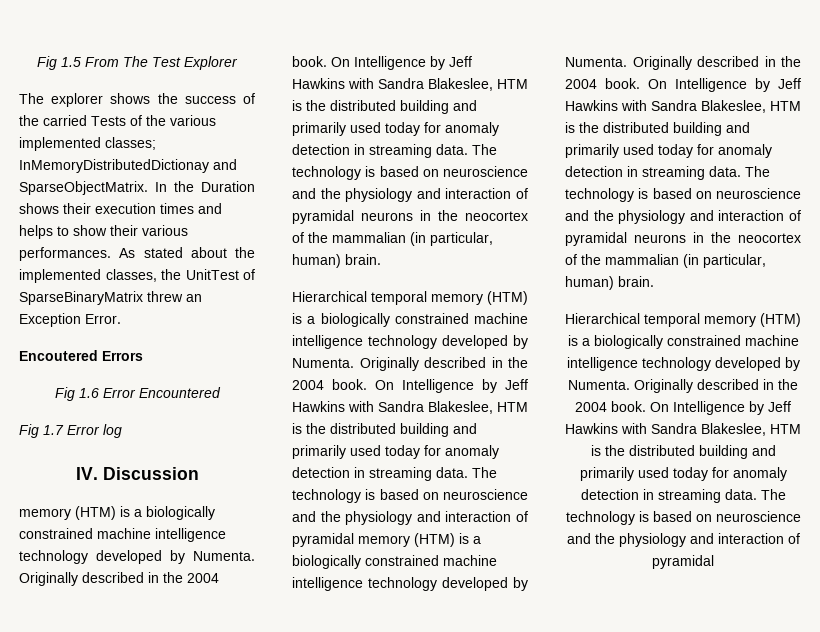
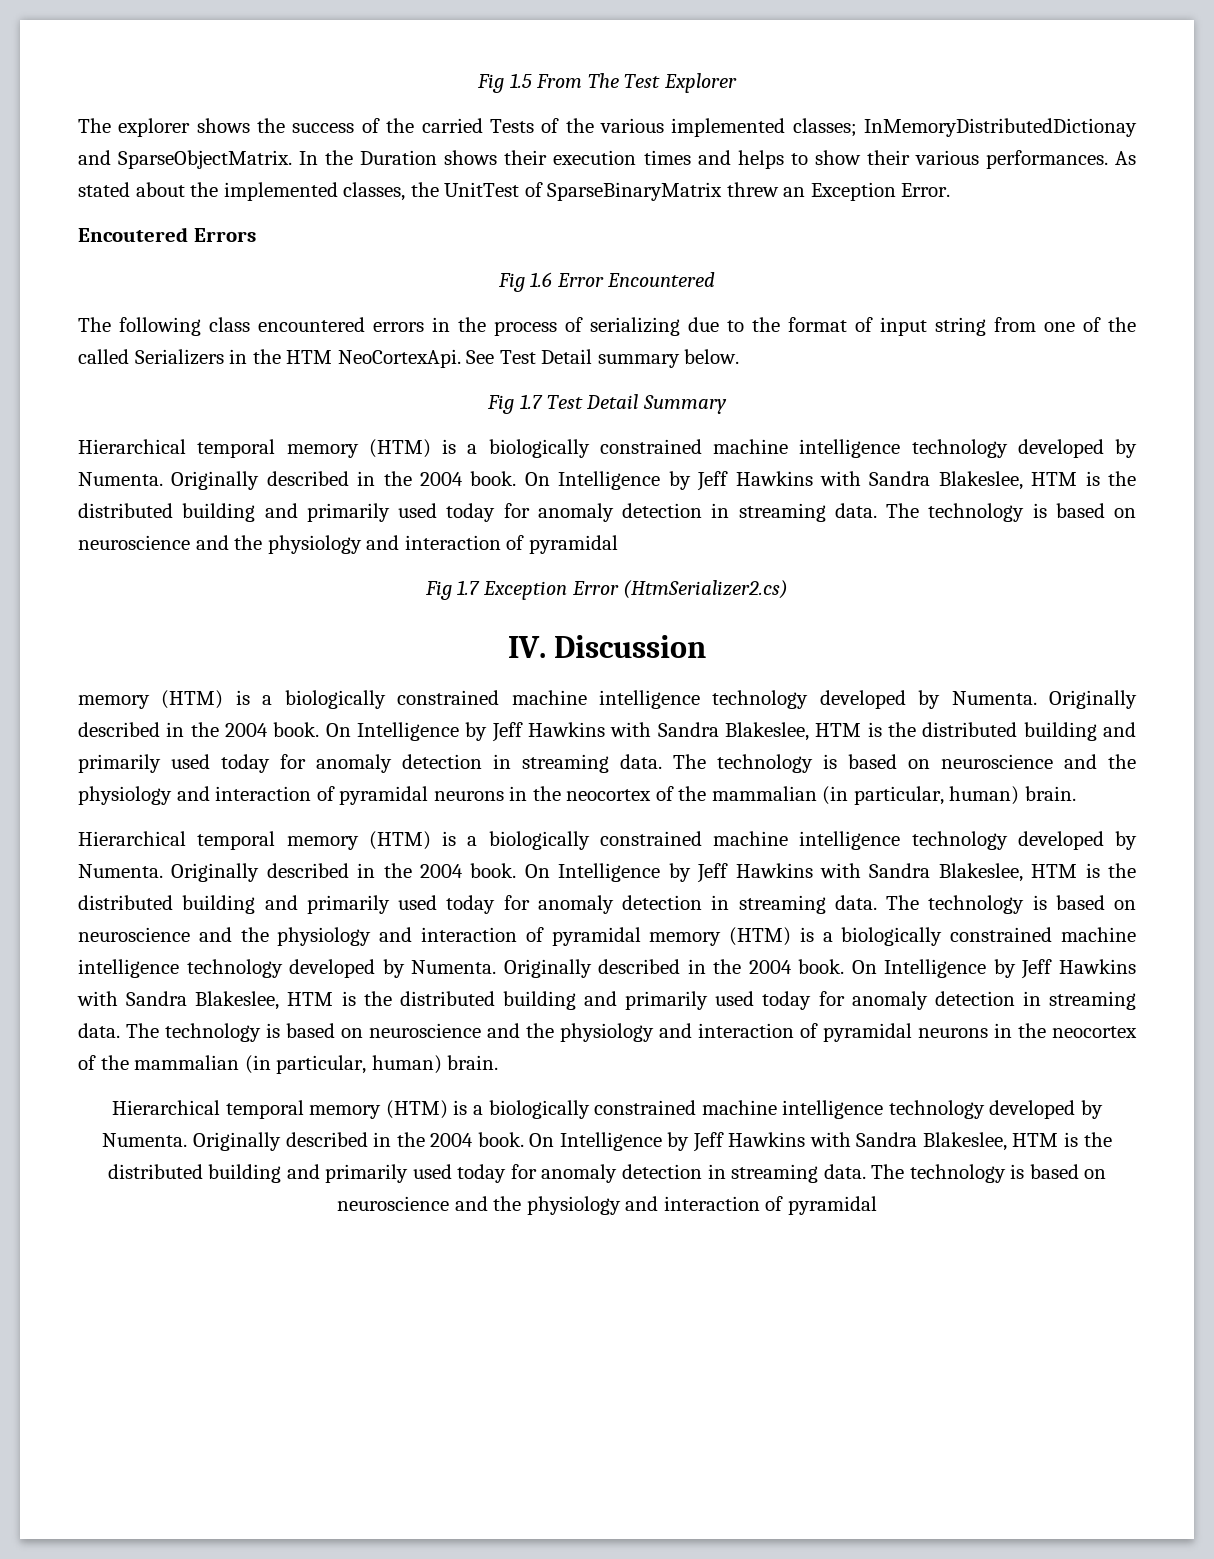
[19,424,122,438] Fig 1.7 Error log -> [78,317,1136,336] [78,349,740,368] [487,394,727,414] [78,439,1137,458] [78,471,1136,491] [78,503,1136,522] [78,535,618,554] [424,580,789,600] The following class encountered errors in the process of serializing due to the format of input string from one of the called Serializers in the HTM NeoCortexApi. See Test Detail summary below. // Fig 1.7 Test Detail Summary // Hierarchical temporal memory (HTM) is a biologically constrained machine intelligence technology developed by Numenta. Originally described in the 2004 book. On Intelligence by Jeff Hawkins with Sandra Blakeslee, HTM is the distributed building and primarily used today for anomaly detection in streaming data. The technology is based on neuroscience and the physiology and interaction of pyramidal // Fig 1.7 Exception Error (HtmSerializer2.cs)

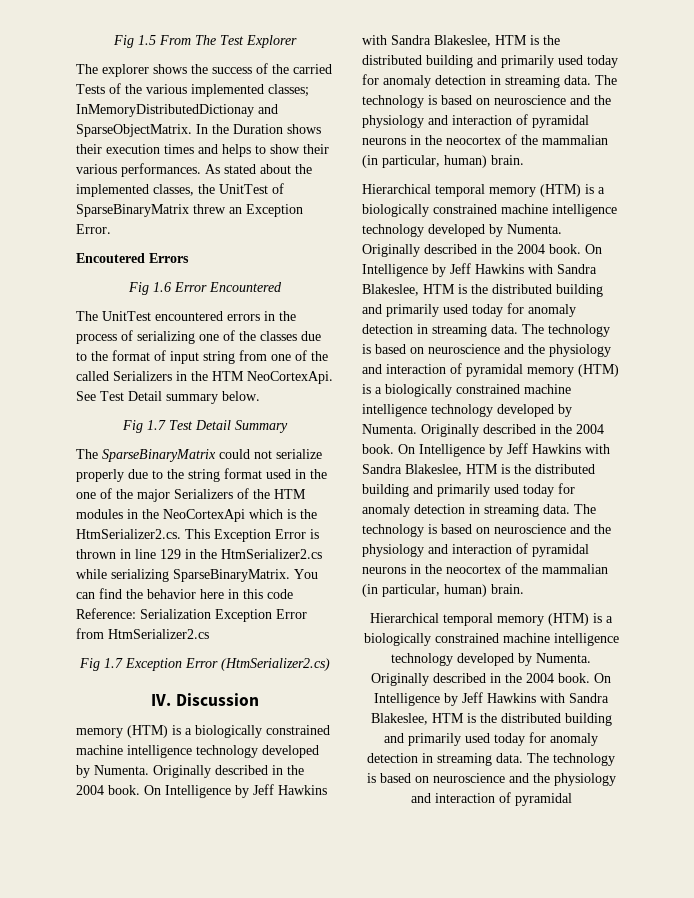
[119,317,250,336] following class -> [102,311,151,321] UnitTest
(680, 326) none -> [199,330,297,341] one of the classes
[78,439,1137,458] [78,471,1136,491] [78,503,1136,522] [78,535,618,554] Hierarchical temporal memory (HTM) is a biologically constrained machine intelligence technology developed by Numenta. Originally described in the 2004 book. On Intelligence by Jeff Hawkins with Sandra Blakeslee, HTM is the distributed building and primarily used today for anomaly detection in streaming data. The technology is based on neuroscience and the physiology and interaction of pyramidal -> [76,449,322,462] [76,468,327,482] [76,488,306,502] [76,509,317,522] [76,529,319,542] [76,549,322,559] [76,569,318,582] [76,588,293,599] [76,608,307,622] [76,628,209,639] The SparseBinaryMatrix could not serialize properly due to the string format used in the one of the major Serializers of the HTM modules in the NeoCortexApi which is the HtmSerializer2.cs. This Exception Error is thrown in line 129 in the HtmSerializer2.cs while serializing SparseBinaryMatrix. You can find the behavior here in this code Reference: Serialization Exception Error from HtmSerializer2.cs

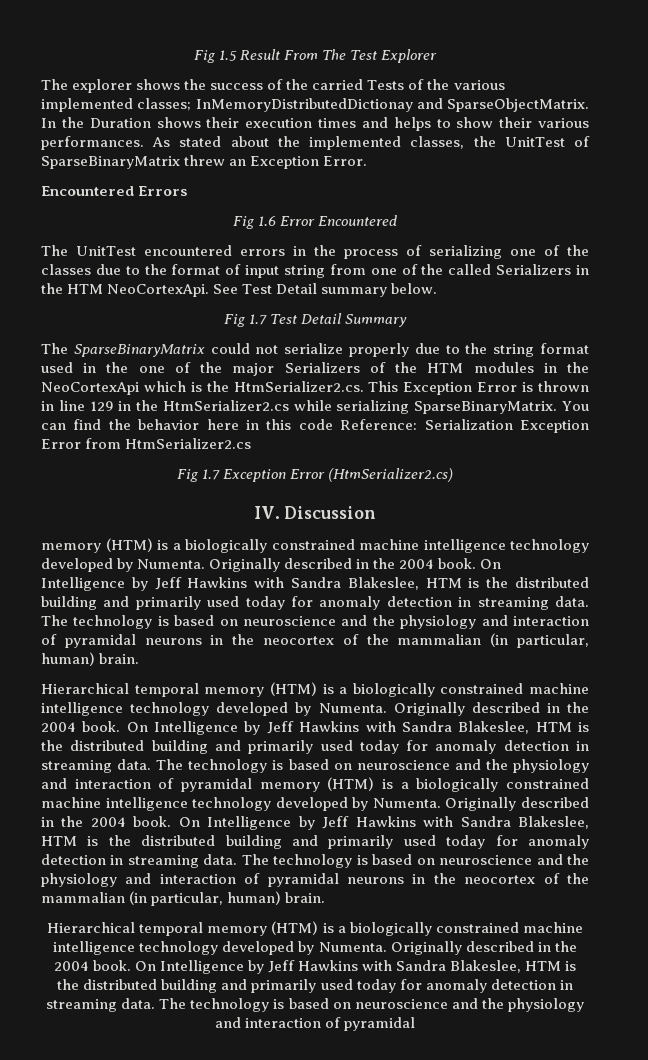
(156, 40) none -> [239,49,280,60] Result
[76,253,145,263] Encoutered -> [41,186,134,196] Encountered

